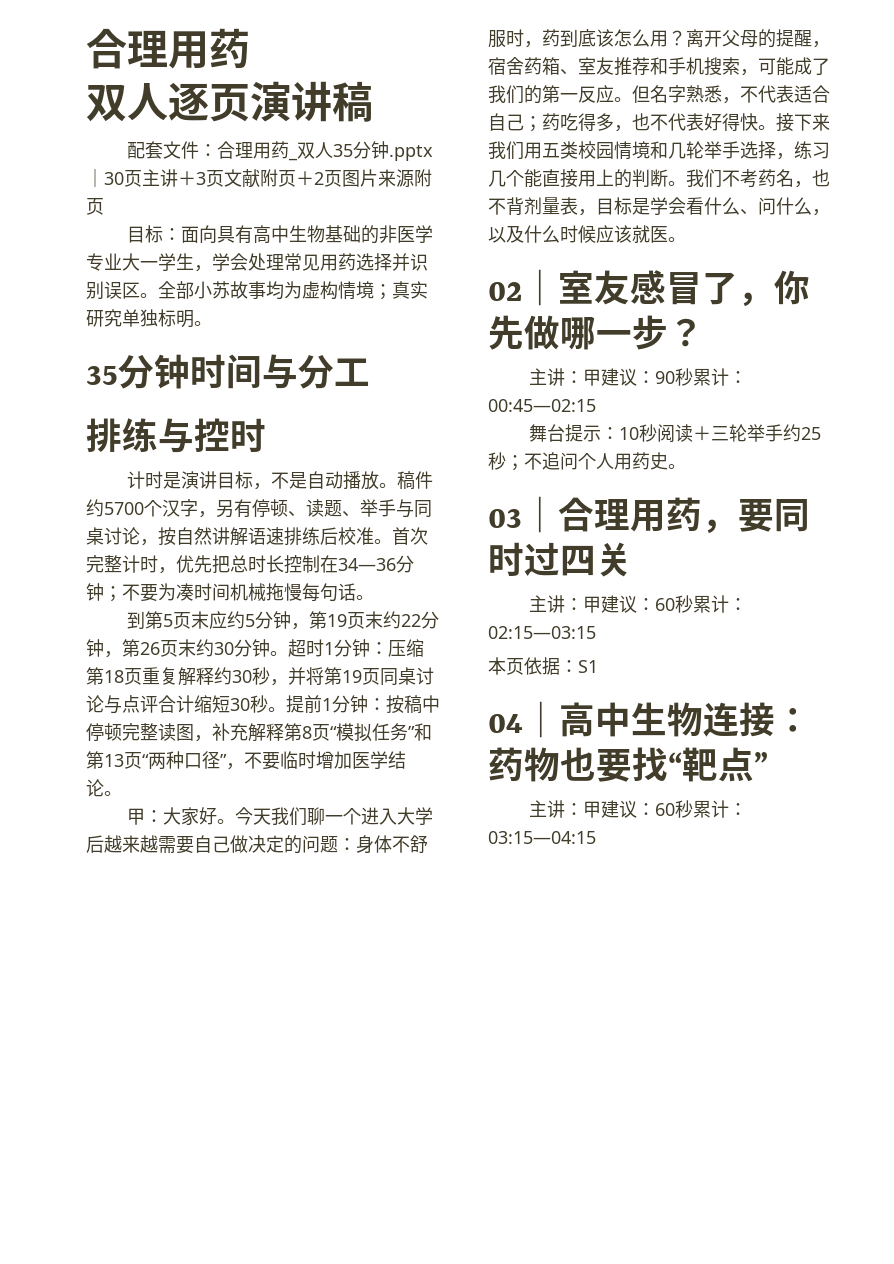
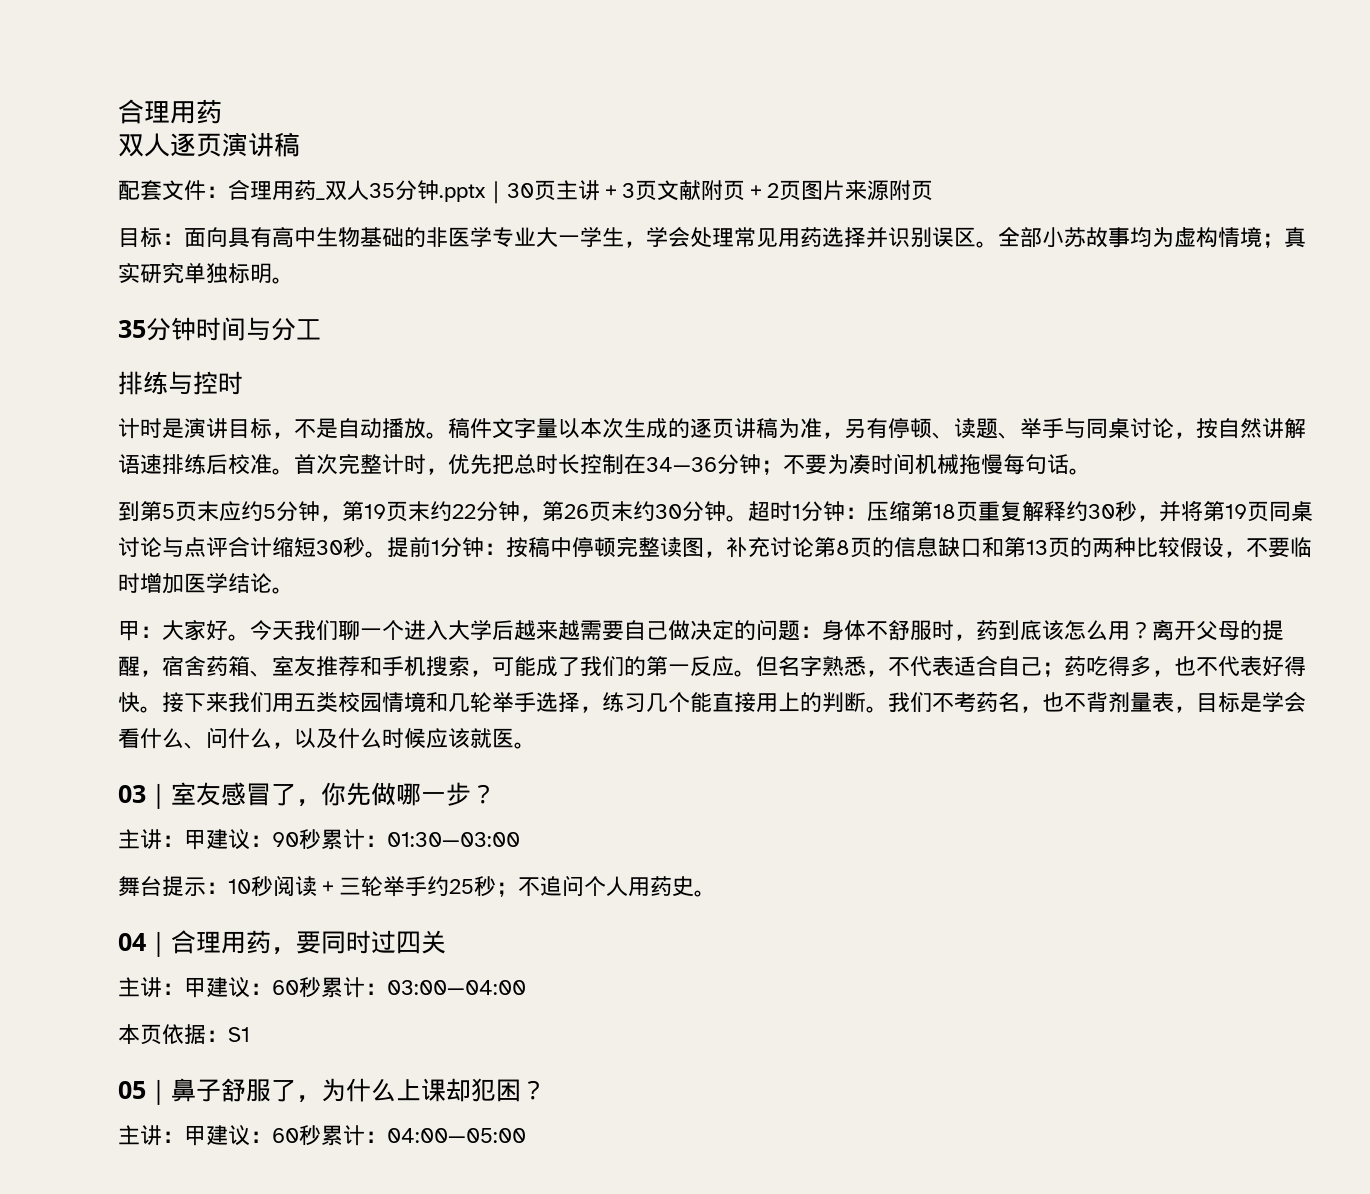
[86,499,198,517] 约5700个汉字 -> [492,418,822,439] 文字量以本次生成的逐页讲稿为准
[248,723,284,742] 解释 -> [770,537,814,557] 讨论
[330,723,432,742] [86,751,227,769] “模拟任务”和第13页“两种口径” -> [872,536,1224,558] 的信息缺口和第13页的两种比较假设
[488,282,522,301] 02 -> [118,785,146,803] 03
[488,399,596,412] 00:45—02:15 -> [387,832,520,847] 01:30—03:00
[488,509,522,528] 03 -> [118,933,146,951] 04
[488,626,596,639] 02:15—03:15 -> [387,980,526,995] 03:00—04:00
[488,701,811,738] [488,747,768,782] [528,800,747,818] [488,831,596,844] 04｜高中生物连接：药物也要找“靶点” // 主讲：甲建议：60秒累计：03:15—04:15 -> [118,1078,546,1105] [118,1125,526,1146] 05｜鼻子舒服了，为什么上课却犯困？ // 主讲：甲建议：60秒累计：04:00—05:00

